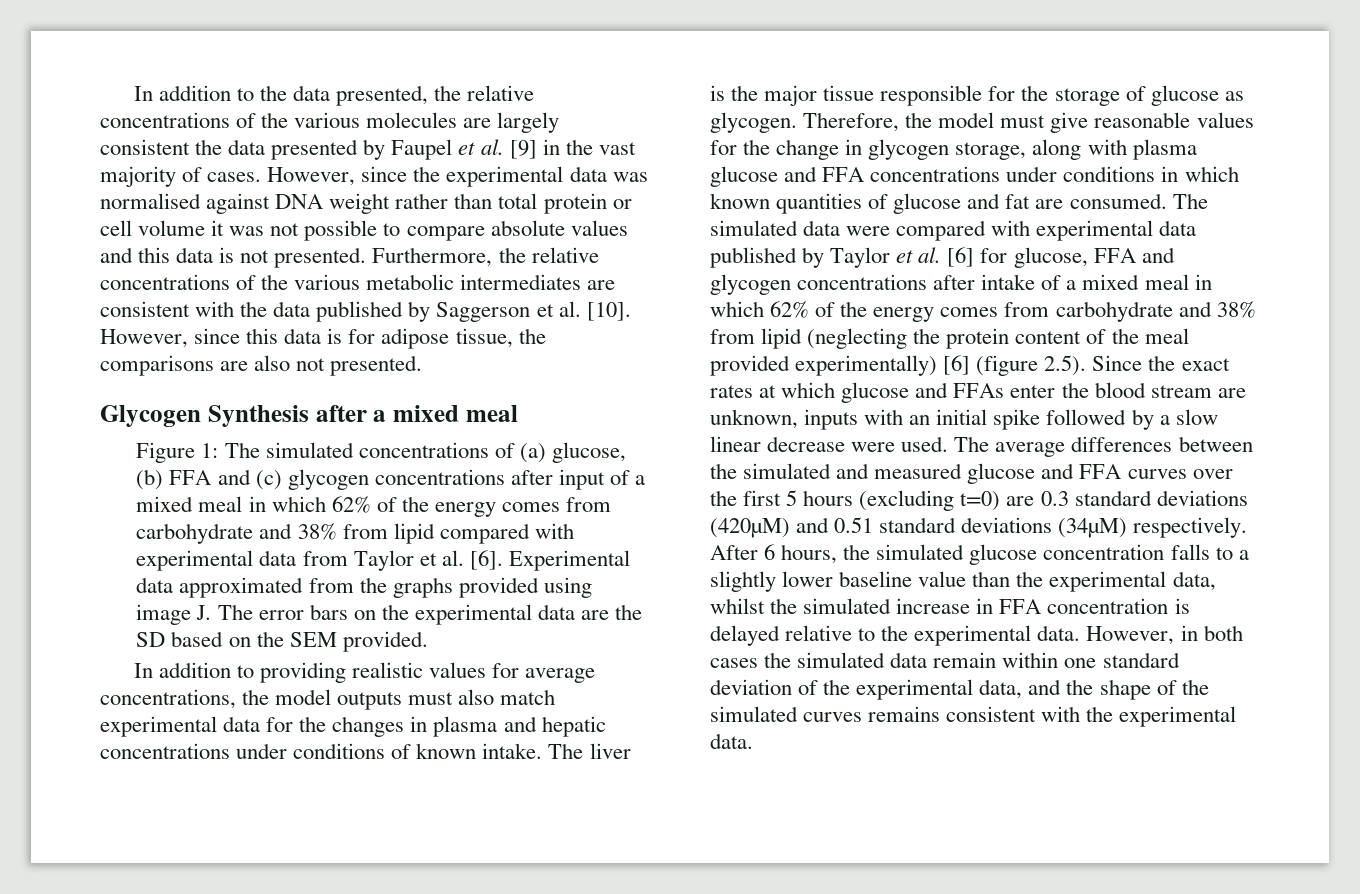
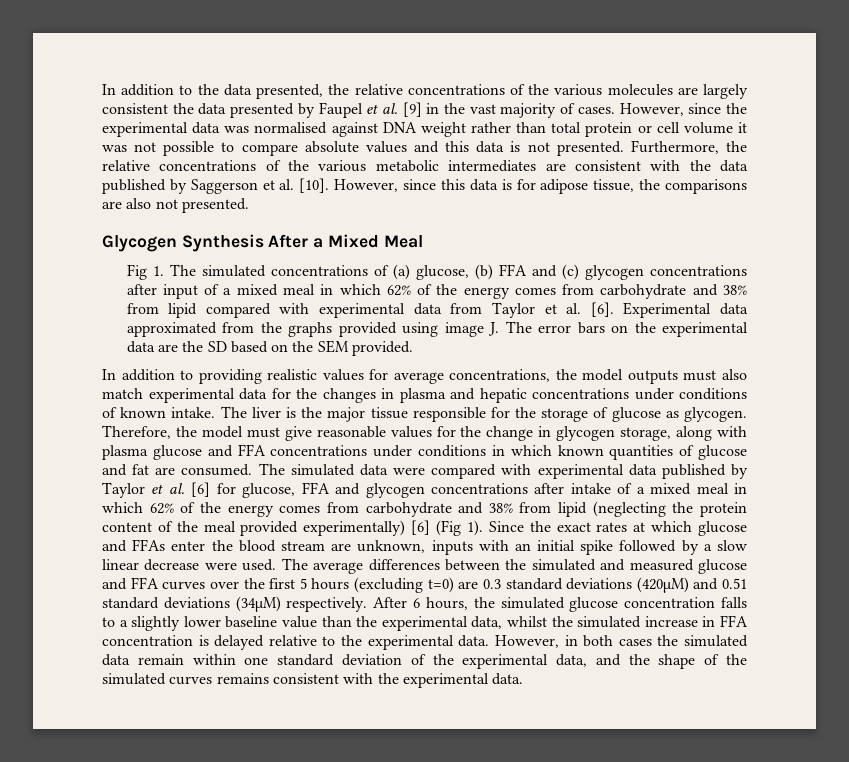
[315,405,518,422] [136,442,219,463] after a mixed meal // Figure 1: -> [268,234,423,248] [126,264,164,280] After a Mixed Meal // Fig 1.
[976,355,1087,376] (figure 2.5). -> [436,520,483,536] (Fig 1).

